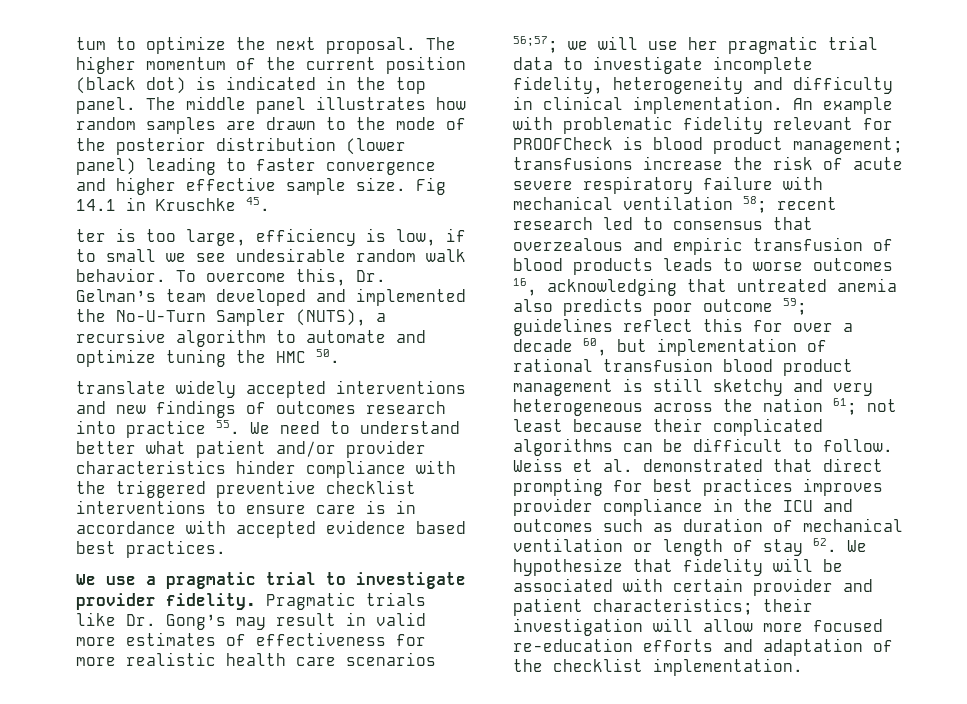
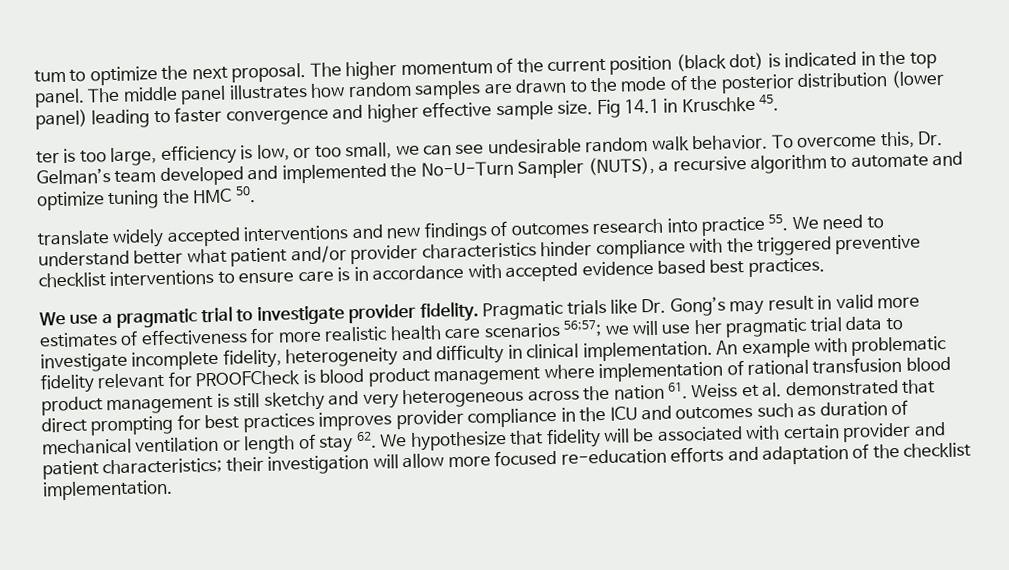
[446,228,466,242] [76,249,186,262] if to small we -> [293,142,453,160] or too small, we can
[793,137,903,154] [513,156,903,170] [513,176,823,194] [513,196,837,213] [513,217,813,230] [513,237,893,255] [513,258,893,275] [513,278,897,296] [513,298,807,316] [513,318,853,336] [513,338,647,356] management; transfusions increase the risk of acute severe respiratory failure with mechanical ventilation 58; recent research led to consensus that overzealous and empiric transfusion of blood products leads to worse outcomes 16, acknowledging that untreated anemia also predicts poor outcome 59; guidelines reflect this for over a decade 60, but -> [433,364,595,386] management where
[833,398,897,415] [513,418,823,436] [513,438,893,456] 61; not least because their complicated algorithms can be difficult to follow. -> [667,382,688,399] 61.

